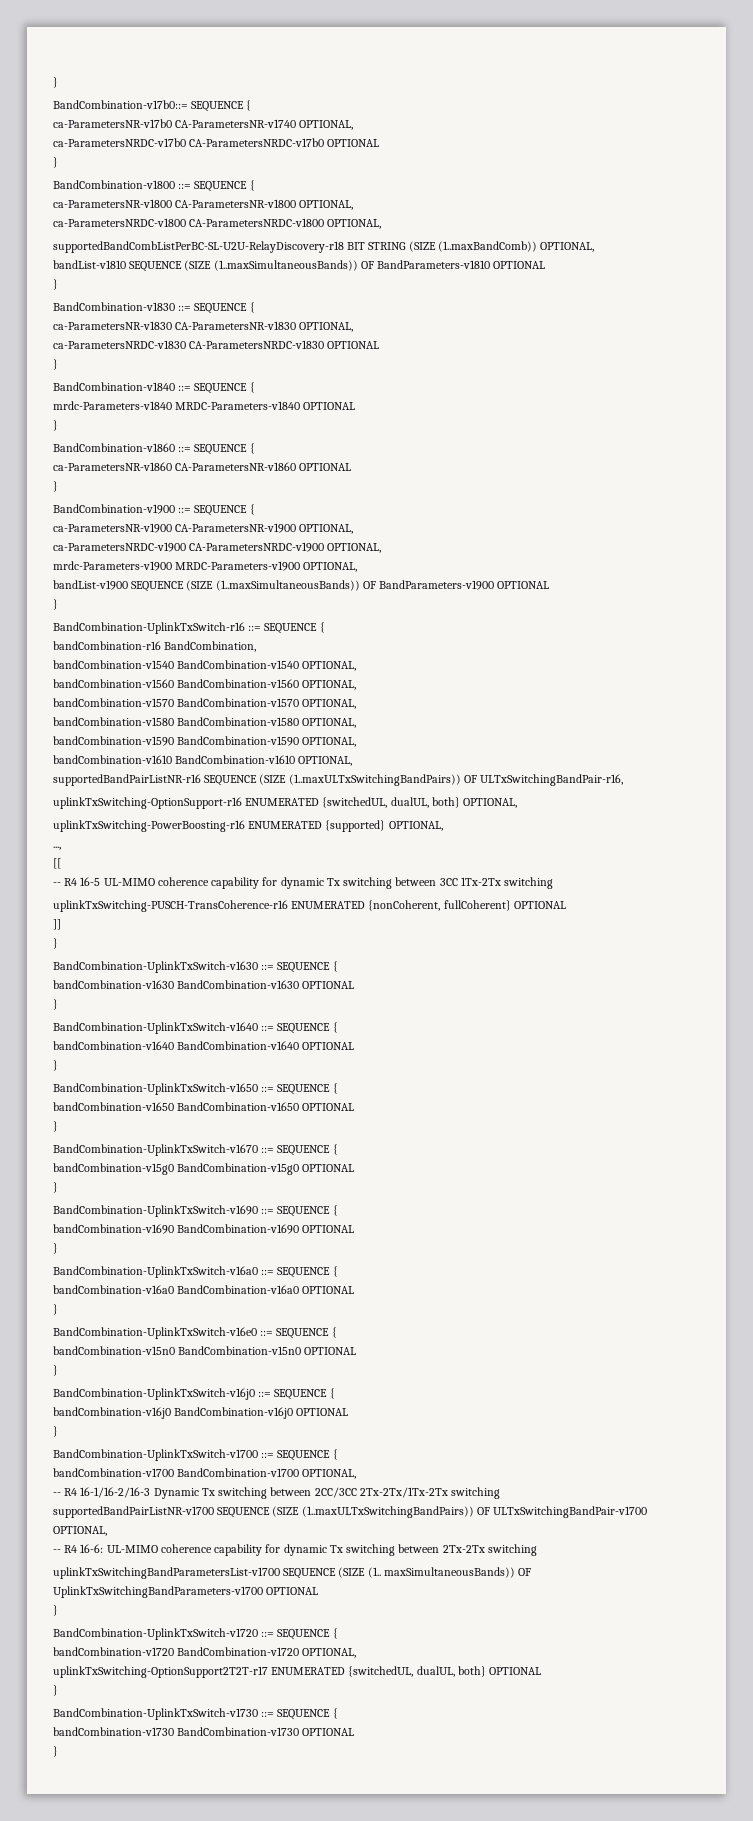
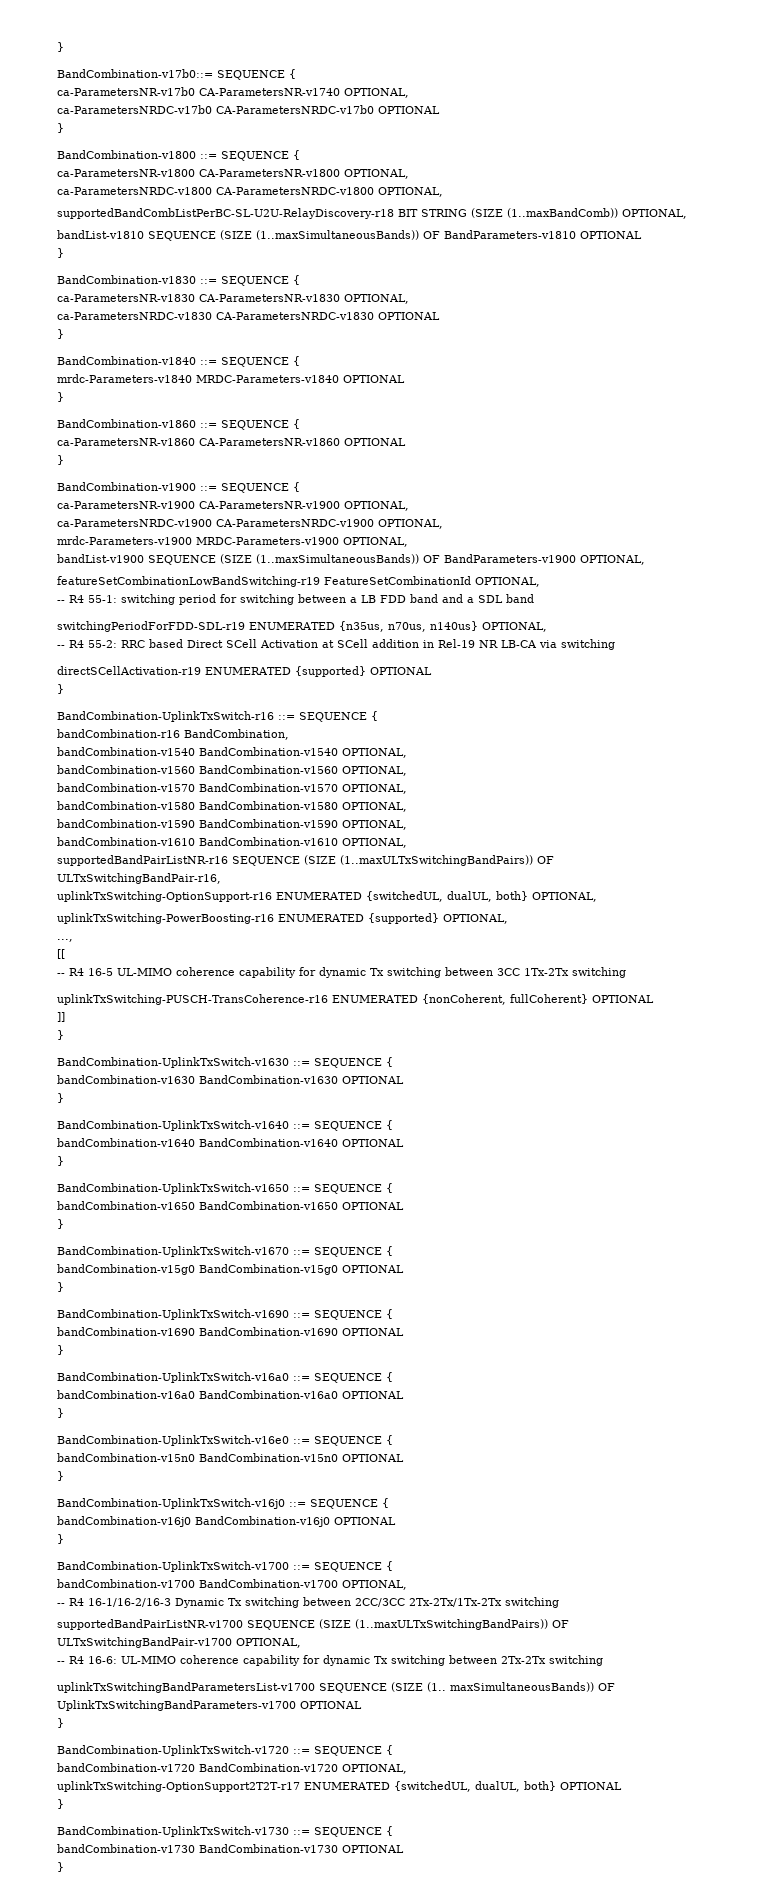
(495, 585) none -> [580,555,645,565] [57,576,540,587] [57,594,534,605] [57,621,547,632] [57,639,615,650] [57,666,366,677] OPTIONAL, // featureSetCombinationLowBandSwitching-r19 FeatureSetCombinationId OPTIONAL, // -- R4 55-1: switching period for switching between a LB FDD band and a SDL band // switchingPeriodForFDD-SDL-r19 ENUMERATED {n35us, n70us, n140us} OPTIONAL, // -- R4 55-2: RRC based Direct SCell Activation at SCell addition in Rel-19 NR LB-CA via switching // directSCellActivation-r19 ENUMERATED {supported}

